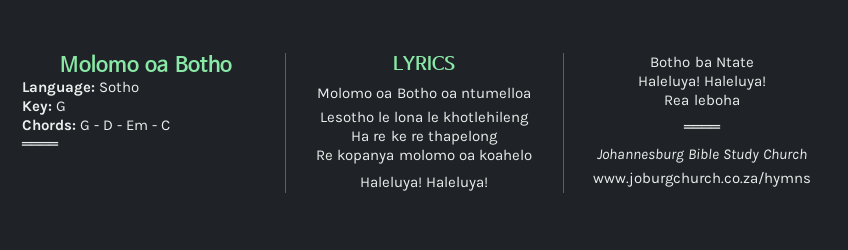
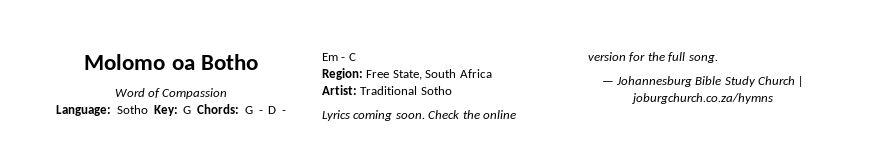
[60,54,232,72] Molomo oa Botho -> [84,54,258,70] [114,88,228,99] Molomo oa Botho // Word of Compassion
(140, 87) // -> (148, 109) none
(67, 106) // -> (192, 110) none
[21,141,59,149] [393,56,456,70] [317,87,531,99] [319,111,530,126] [351,130,498,145] [316,149,532,164] [359,176,489,191] [650,56,754,68] [637,75,767,90] [664,94,740,106] [683,124,721,132] ════ // LYRICS // Molomo oa Botho oa ntumelloa // Lesotho le lona le khotlehileng // Ha re ke re thapelong // Re kopanya molomo oa koahelo // Haleluya! Haleluya! // Botho ba Ntate // Haleluya! Haleluya! // Rea leboha // ════ // -> [322,68,492,80] [322,85,452,95] [322,110,516,121] [588,52,718,63] [601,81,614,85] Region: Free State, South Africa // Artist: Traditional Sotho // Lyrics coming soon. Check the online version for the full song. // —
[593,172,811,187] // www.joburgchurch.co.za/hymns -> [798,76,805,87] [632,93,773,104] | joburgchurch.co.za/hymns

